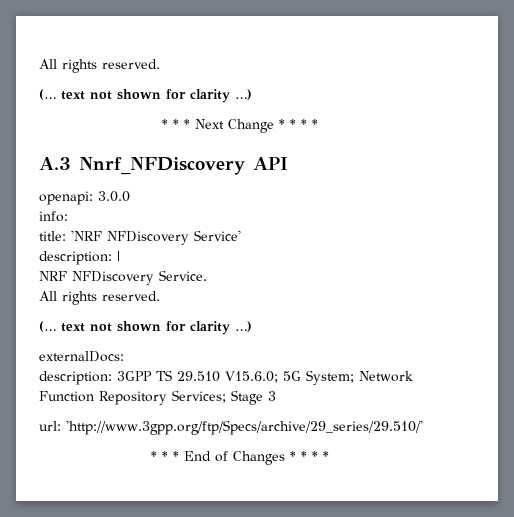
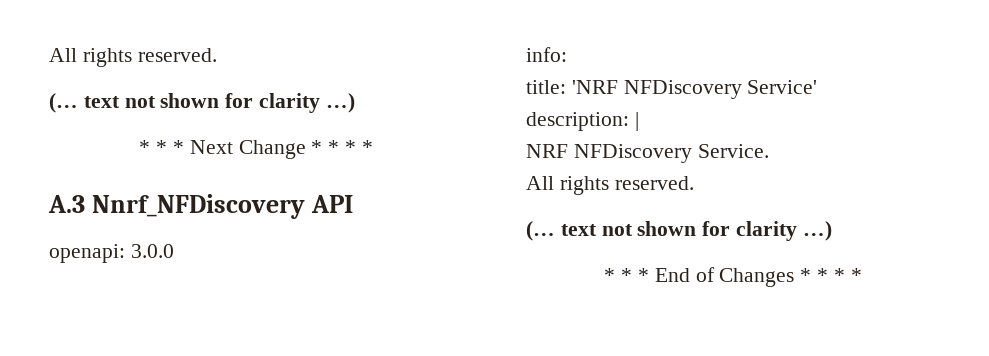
[39,351,124,362] [39,370,413,385] [39,390,276,405] [39,420,423,435] // externalDocs: // description: 3GPP TS 29.510 V15.6.0; 5G System; Network Function Repository Services; Stage 3 // url: 'http://www.3gpp.org/ftp/Specs/archive/29_series/29.510/' -> (832, 231) none

